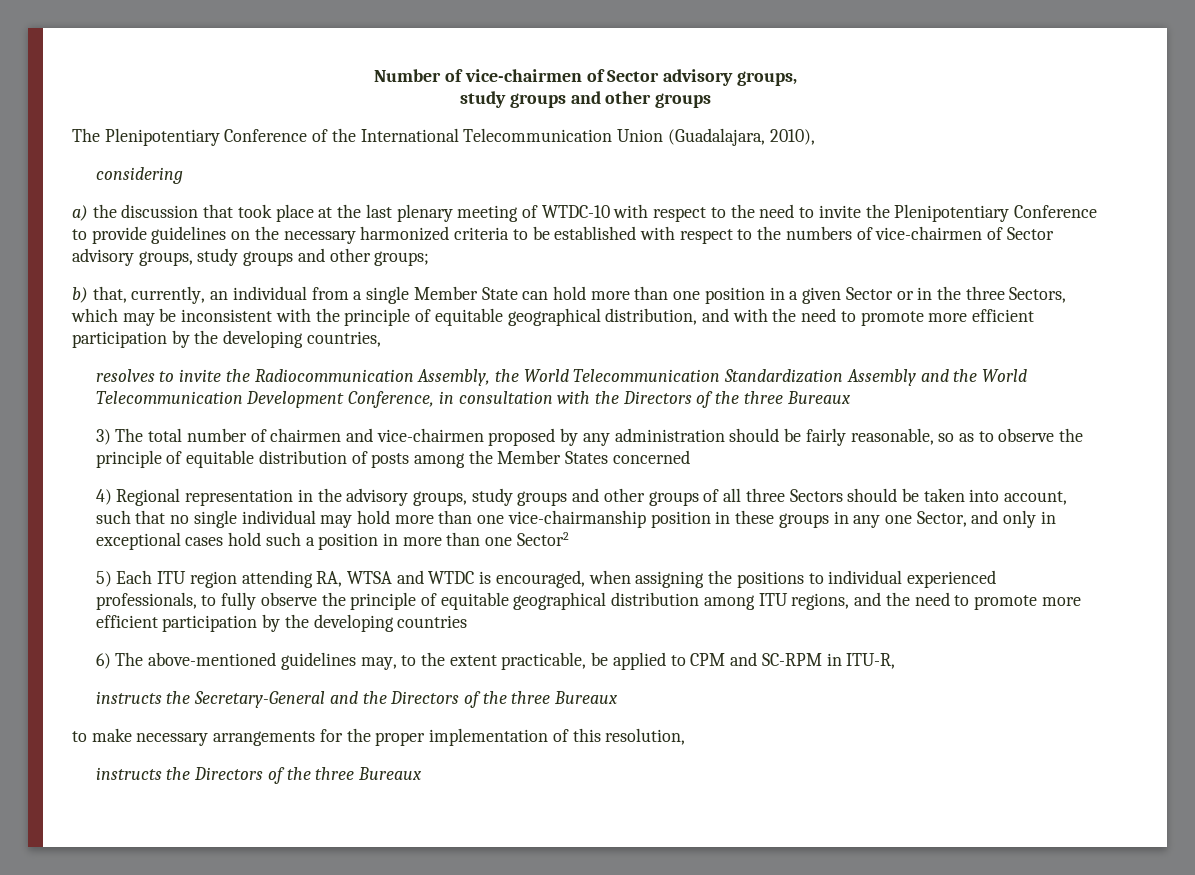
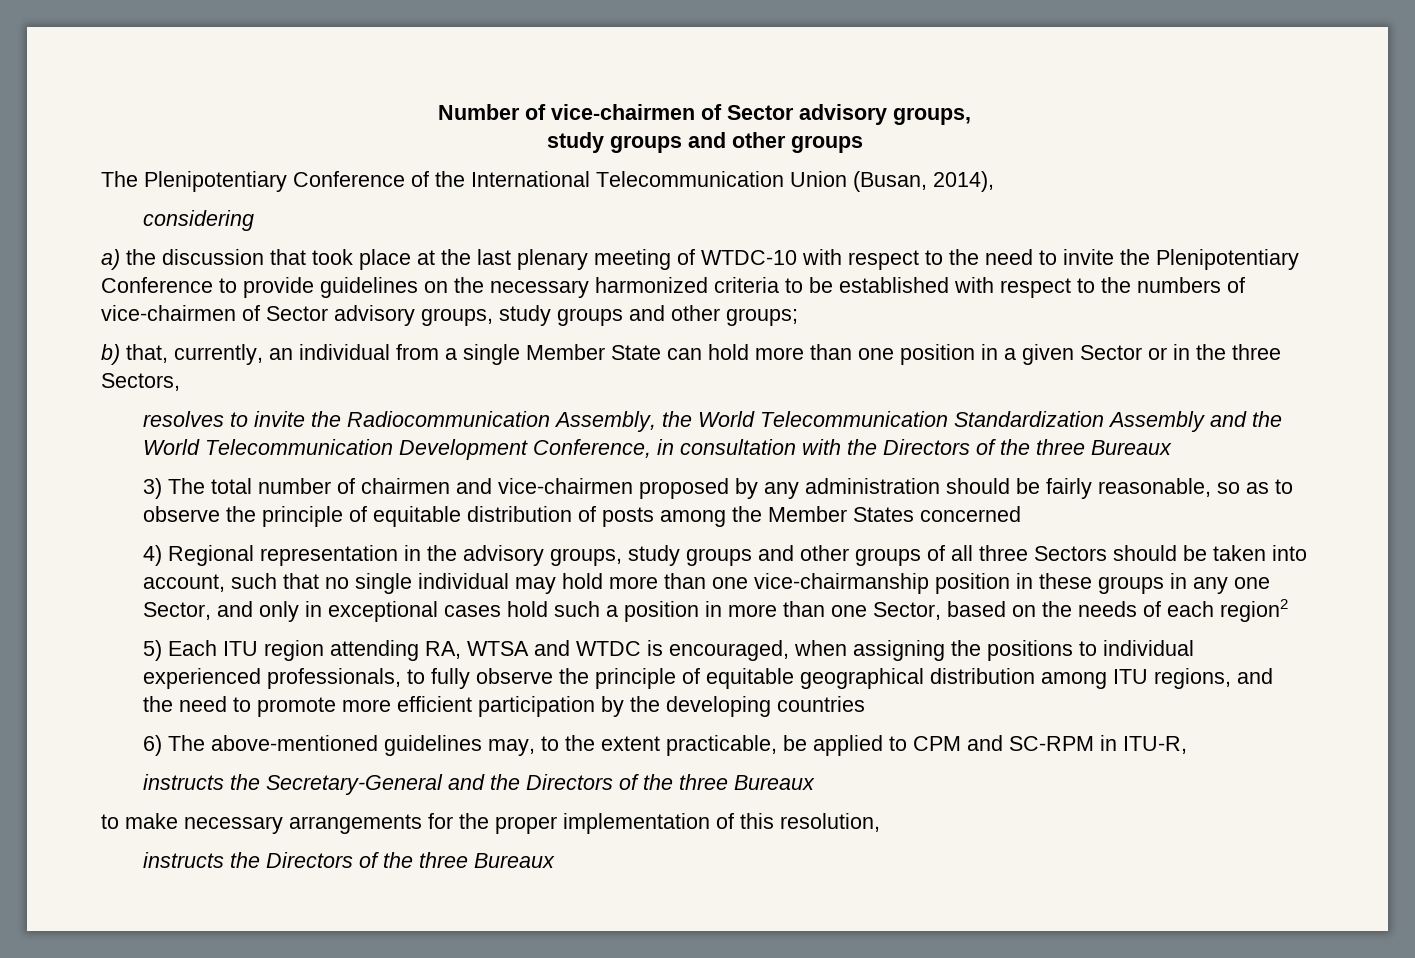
[667,128,815,146] (Guadalajara, 2010), -> [853,171,994,192] (Busan, 2014),
[71,308,1035,326] [72,330,381,348] which may be inconsistent with the principle of equitable geographical distribution, and with the need to promote more efficient participation by the developing countries, -> (180, 382) none
[516,532,569,546] Sector2 -> [873,599,1289,622] Sector, based on the needs of each region2

